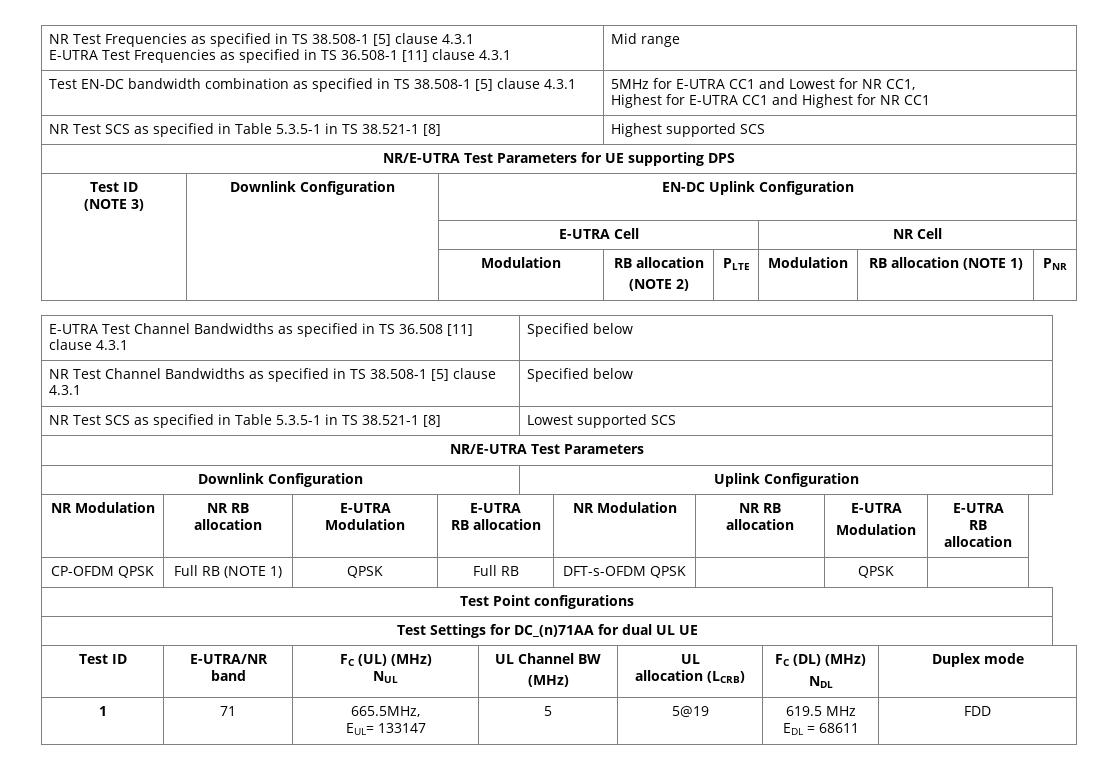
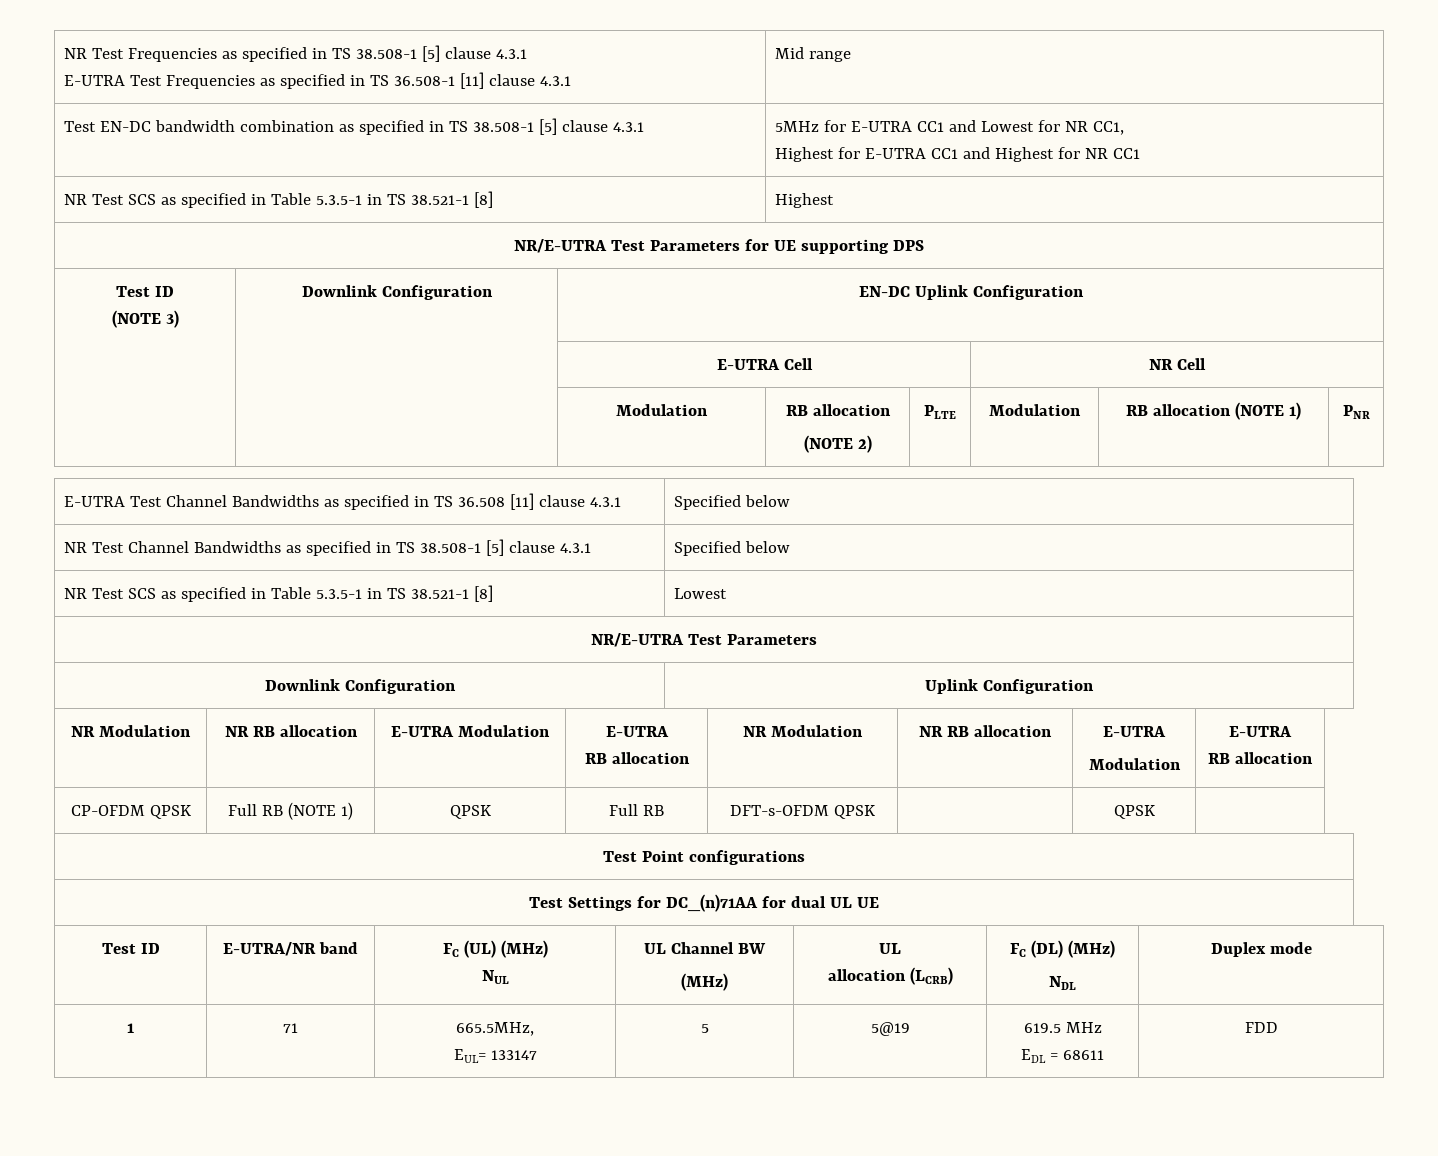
[666,123,766,137] supported SCS -> (834, 200) none
[577,414,677,428] supported SCS -> (727, 593) none

